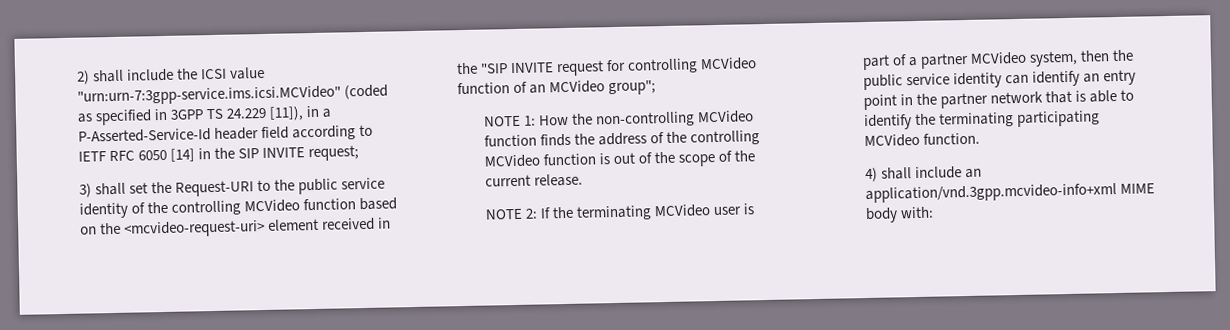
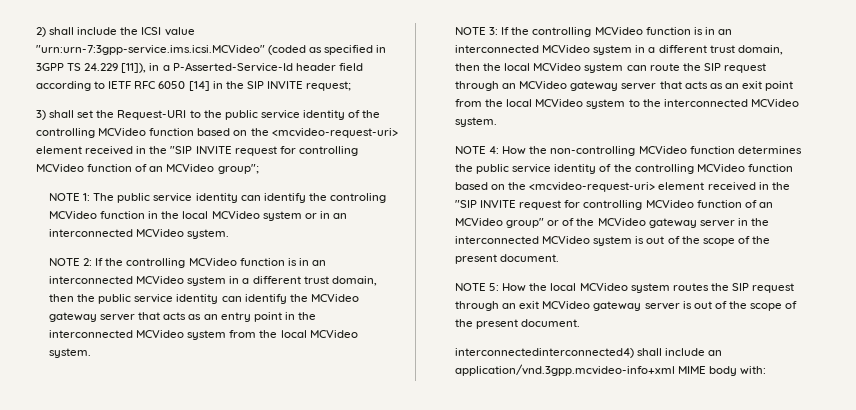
(537, 120) none -> [93,193,386,203] [49,211,347,221] [49,229,230,239] [49,258,326,268] [49,276,377,286] [49,294,359,304] [49,312,316,322] [49,330,358,340] [49,348,92,358] [455,27,732,37] [455,45,783,55] [455,63,766,73] [455,81,794,91] [455,99,799,109] [455,117,498,127] [455,146,500,154] The public service identity can identify the controling MCVideo function in the local MCVideo system or in an interconnected MCVideo system. // NOTE 2: If the controlling MCVideo function is in an interconnected MCVideo system in a different trust domain, then the public service identity can identify the MCVideo gateway server that acts as an entry point in the interconnected MCVideo system from the local MCVideo system. // NOTE 3: If the controlling MCVideo function is in an interconnected MCVideo system in a different trust domain, then the local MCVideo system can route the SIP request through an MCVideo gateway server that acts as an exit point from the local MCVideo system to the interconnected MCVideo system. // NOTE 4:
[540,130,761,147] [484,150,756,168] [485,173,584,187] [485,203,756,221] [862,49,1135,71] [863,69,1137,91] [863,89,1135,111] [864,110,1101,131] [864,132,981,148] [865,167,879,183] finds the address of the controlling MCVideo function is out of the scope of the current release. // NOTE 2: If the terminating MCVideo user is part of a partner MCVideo system, then the public service identity can identify an entry point in the partner network that is able to identify the terminating participating MCVideo function. // 4) -> [737,146,802,154] [455,164,793,174] [455,182,790,192] [455,200,773,210] [455,218,769,228] [455,236,770,246] [455,254,560,264] [455,283,795,293] [455,301,798,311] [455,319,581,329] [455,348,635,358] determines the public service identity of the controlling MCVideo function based on the <mcvideo-request-uri> element received in the "SIP INVITE request for controlling MCVideo function of an MCVideo group" or of the MCVideo gateway server in the interconnected MCVideo system is out of the scope of the present document. // NOTE 5: How the local MCVideo system routes the SIP request through an exit MCVideo gateway server is out of the scope of the present document. // interconnectedinterconnected4)

